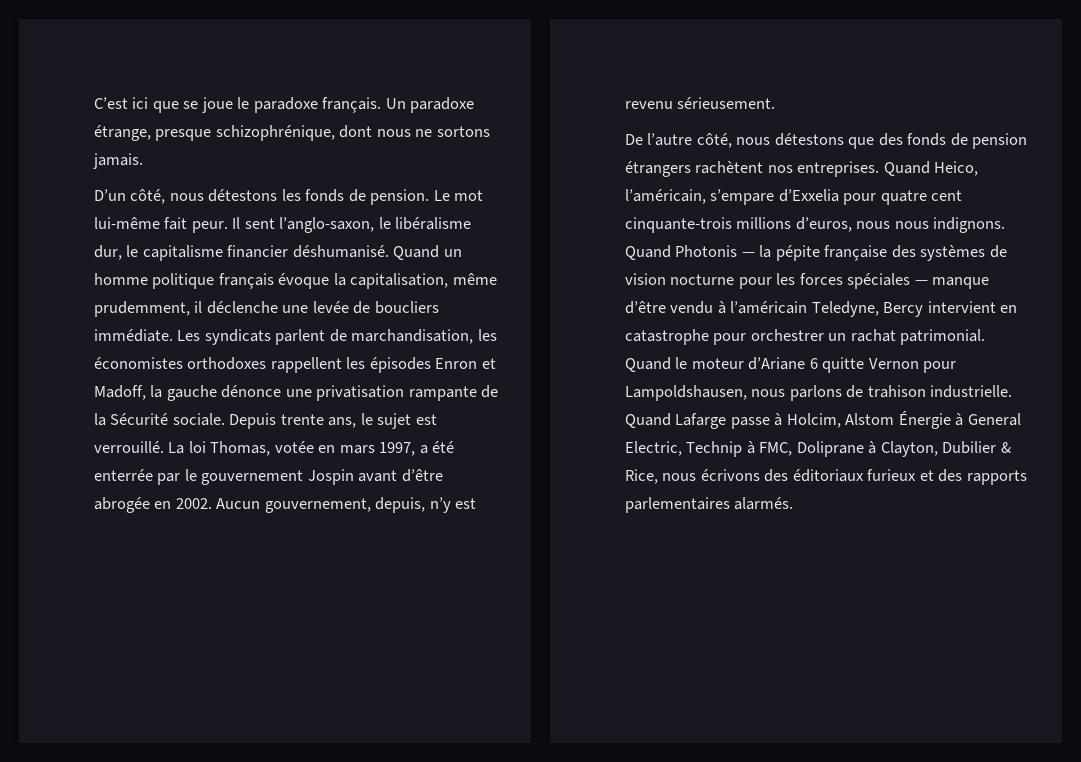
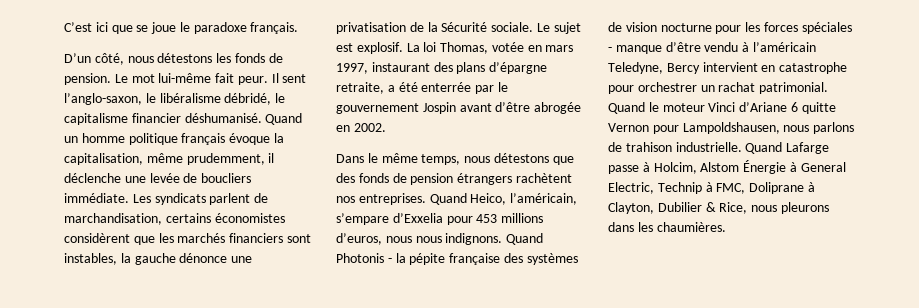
[385,97,475,113] [94,125,490,141] [93,153,143,169] Un paradoxe étrange, presque schizophrénique, dont nous ne sortons jamais. -> (299, 28) none
[94,245,122,260] dur, -> [224,93,272,105] débridé,
[477,329,497,341] [94,357,496,373] [94,385,146,400] les économistes orthodoxes rappellent les épisodes Enron et Madoff, -> [165,213,285,223] [64,233,311,245] [64,253,117,265] certains économistes considèrent que les marchés financiers sont instables,
[408,386,477,401] rampante -> (406, 28) none
[229,413,373,429] Depuis trente ans, le -> [536,23,550,32] Le
[94,441,164,453] verrouillé. -> [356,42,403,54] explosif.
(416, 449) none -> [371,62,548,74] [336,82,384,94] instaurant des plans d’épargne retraite,
[216,497,477,513] [625,97,776,109] [625,133,732,148] Aucun gouvernement, depuis, n’y est revenu sérieusement. // De l’autre côté, -> [336,153,461,165] // Dans le même temps,
[880,190,963,205] [625,217,732,233] quatre cent cinquante-trois -> [476,214,498,223] 453
[741,252,755,257] — -> [387,258,392,263] -
[914,280,928,285] — -> [608,47,612,52] -
(744, 363) none -> [708,102,736,112] Vinci
[700,469,1027,485] [625,497,794,513] écrivons des éditoriaux furieux et des rapports parlementaires alarmés. -> [780,202,829,214] [608,222,726,232] pleurons dans les chaumières.

